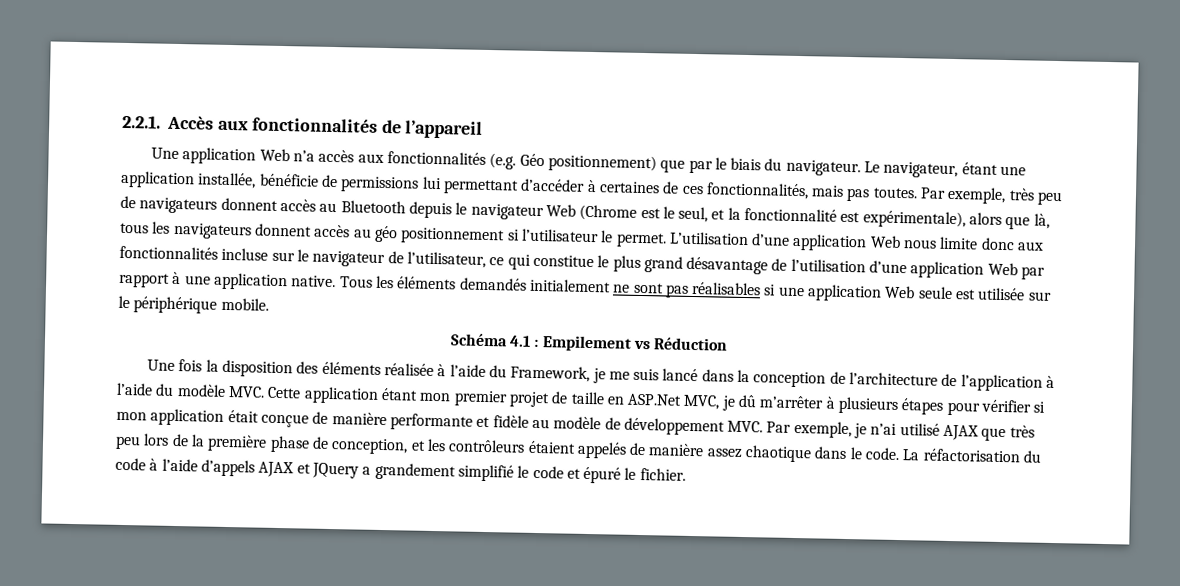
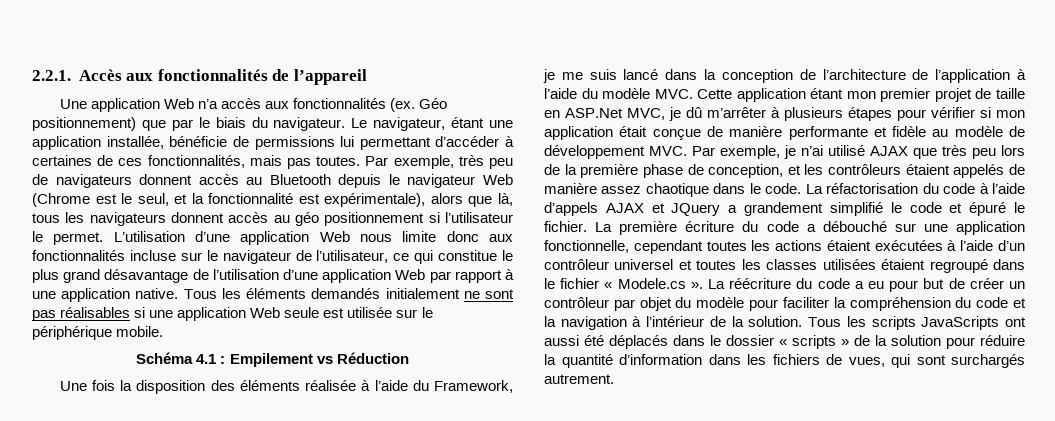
[489,153,517,170] (e.g. -> [389,98,415,112] (ex.
(686, 474) none -> [595,221,1025,235] [544,240,1025,254] [544,259,1025,273] [544,278,1025,292] [544,297,1026,311] [544,316,1026,330] [544,335,1025,349] [544,354,1025,368] [544,374,614,384] La première écriture du code a débouché sur une application fonctionnelle, cependant toutes les actions étaient exécutées à l’aide d’un contrôleur universel et toutes les classes utilisées étaient regroupé dans le fichier « Modele.cs ». La réécriture du code a eu pour but de créer un contrôleur par objet du modèle pour faciliter la compréhension du code et la navigation à l’intérieur de la solution. Tous les scripts JavaScripts ont aussi été déplacés dans le dossier « scripts » de la solution pour réduire la quantité d’information dans les fichiers de vues, qui sont surchargés autrement.

